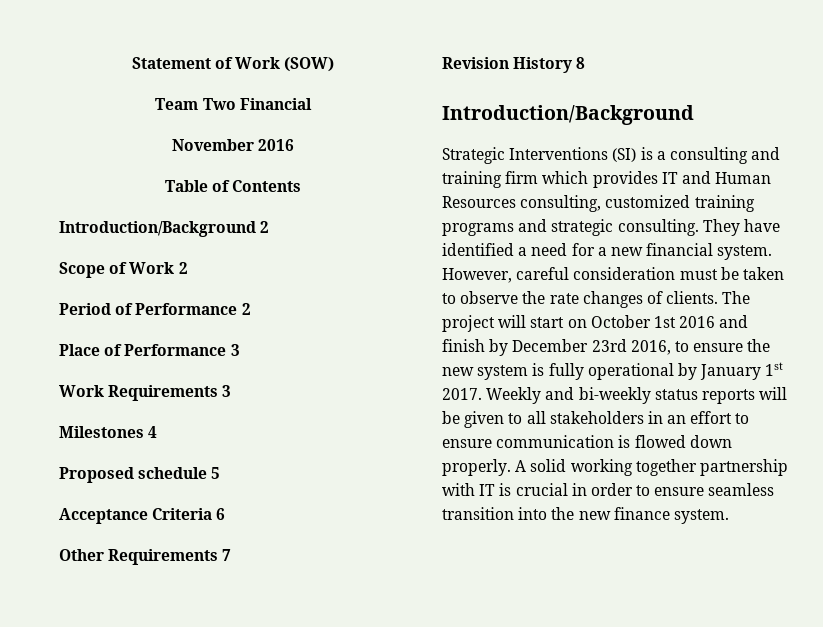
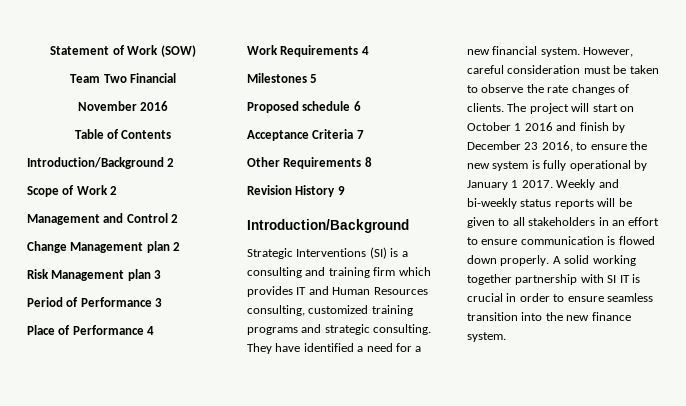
(188, 268) none -> [27,213,179,225] [27,241,181,253] [27,269,162,281] // Management and Control 2 // Change Management plan 2 // Risk Management plan 3
[241,303,251,315] 2 -> [155,298,163,307] 3
[230,344,240,356] 3 -> [147,326,155,335] 4
[222,385,232,397] 3 -> [361,46,369,55] 4
[148,426,158,438] 4 -> [310,74,318,83] 5
[211,467,221,479] 5 -> [353,101,361,111] 6
[216,508,226,520] 6 -> [356,130,364,139] 7
[222,549,232,561] 7 -> [364,157,372,167] 8
[576,57,586,69] 8 -> [337,186,345,195] 9
[653,316,676,328] 1st -> [514,123,522,131] 1
[591,339,627,352] 23rd -> [524,142,539,150] 23
[765,362,784,376] 1st -> [511,180,519,188] 1
(475, 489) none -> [607,275,617,283] SI

